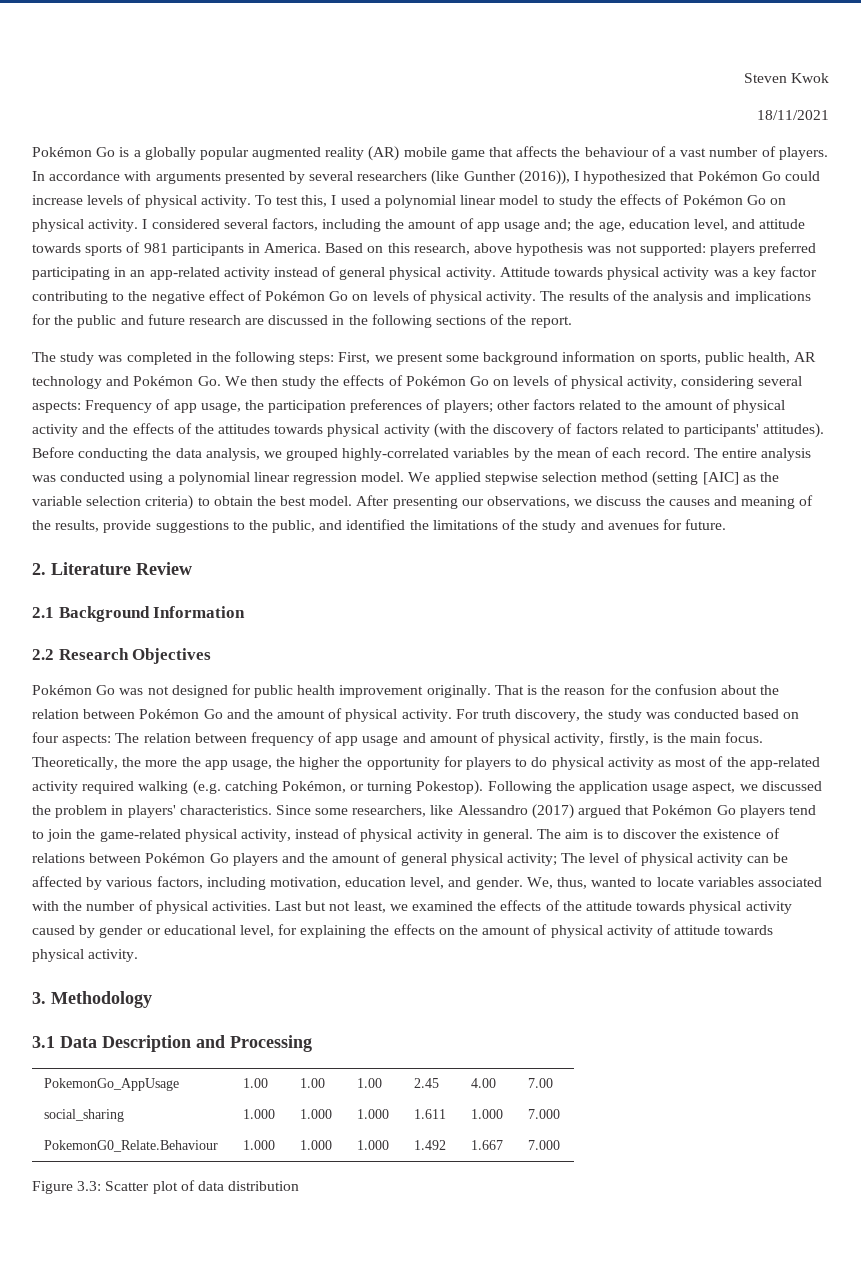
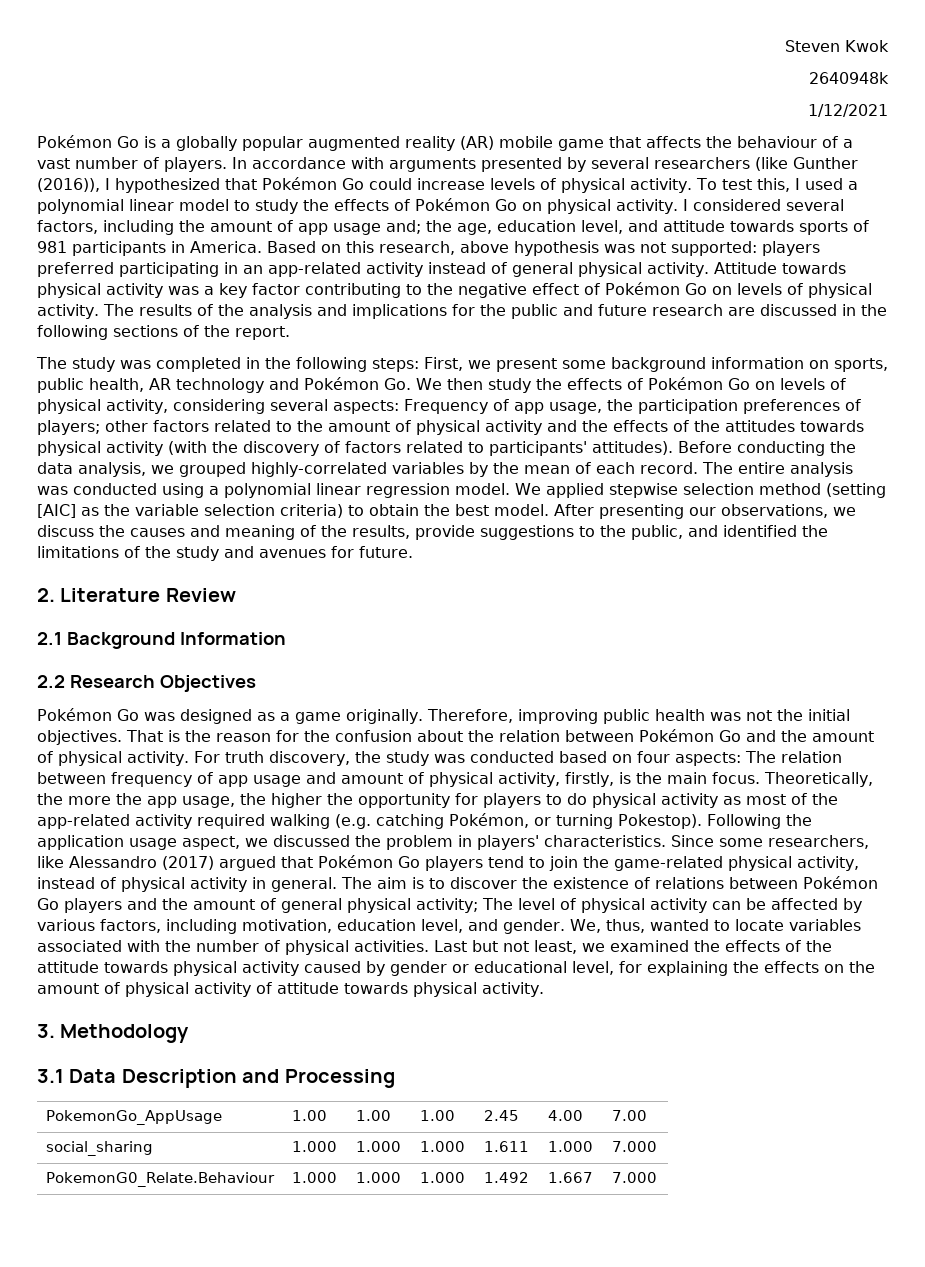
[757,110,829,120] 18/11/2021 -> [809,72,889,84] [808,104,888,117] 2640948k // 1/12/2021
[147,684,491,698] not designed for public health improvement originally. -> [180,709,850,724] [37,730,122,745] designed as a game originally. Therefore, improving public health was not the initial objectives.
[32,1180,300,1194] // Figure 3.3: Scatter plot of data distribution -> (657, 1177) none

